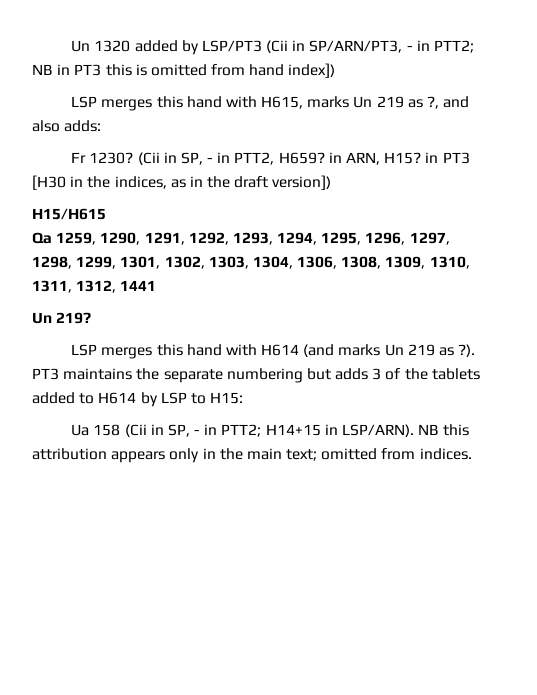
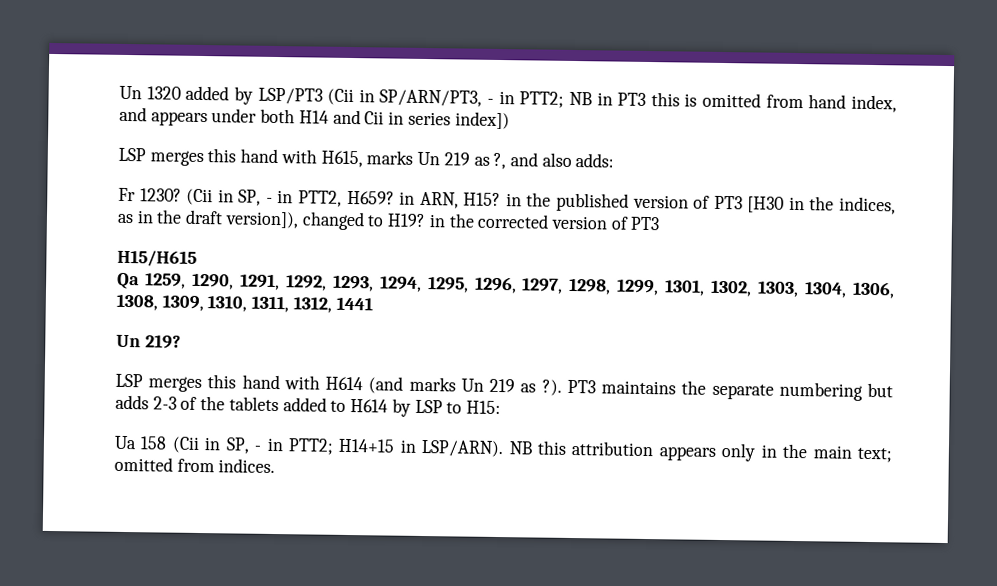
(285, 70) none -> [851,94,898,113] [119,106,451,127] index, and appears under both H14 and Cii in series
(439, 157) none -> [526,192,711,212] the published version of
[272,175,332,190] version]) -> [224,211,661,231] version]), changed to H19? in the corrected version of PT3
[372,368,382,380] 3 -> [152,396,177,410] 2-3

